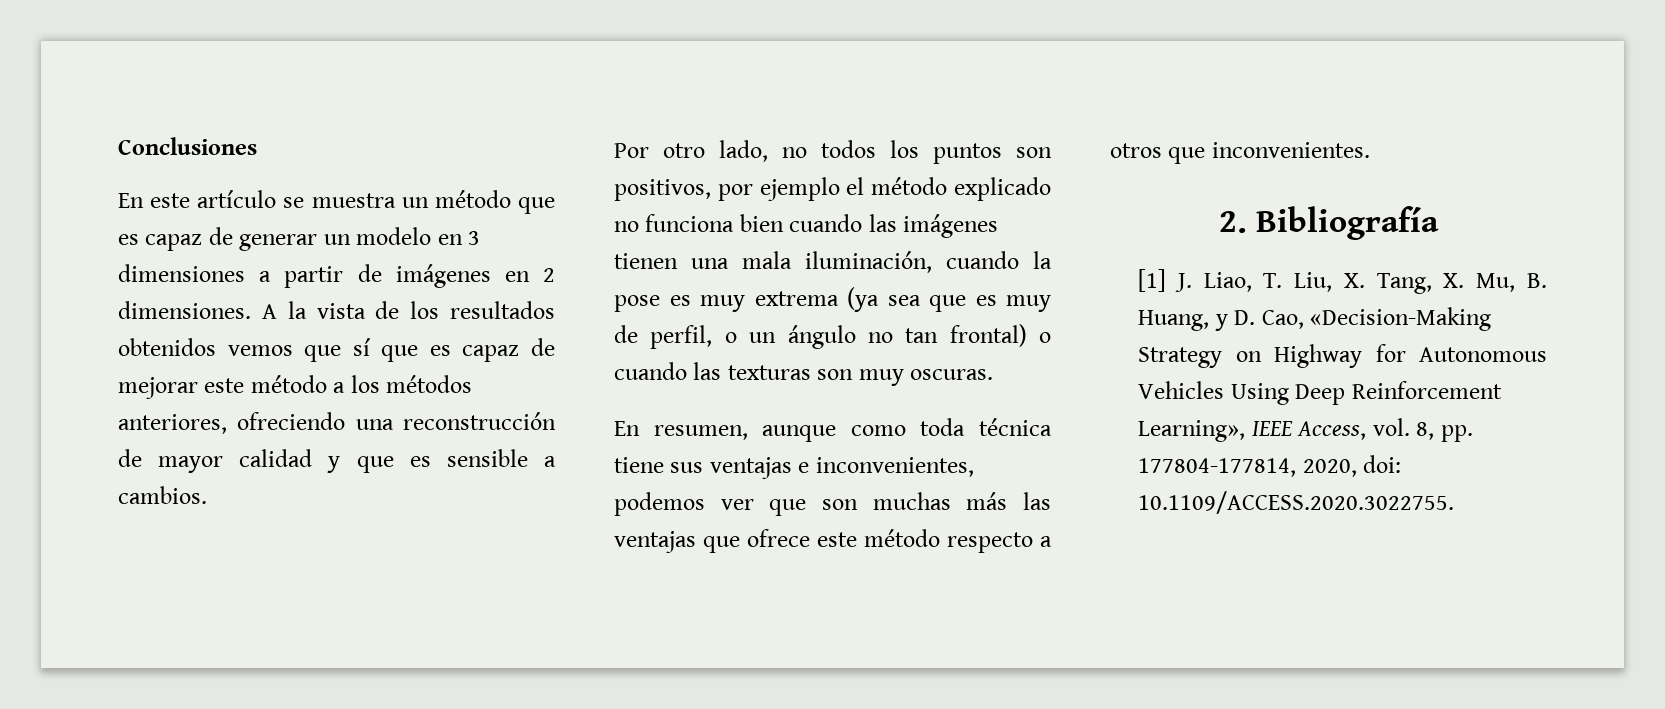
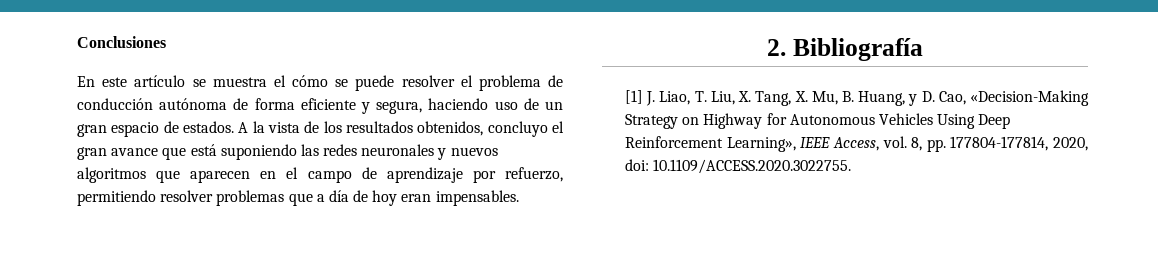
[401,190,555,214] [118,227,481,251] [118,264,555,288] [118,301,251,319] un método que es capaz de generar un modelo en 3 dimensiones a partir de imágenes en 2 dimensiones. -> [273,75,563,91] [77,98,563,114] [77,121,234,137] el cómo se puede resolver el problema de conducción autónoma de forma eficiente y segura, haciendo uso de un gran espacio de estados.
[118,338,555,362] [118,375,473,399] [118,412,556,434] [118,449,556,473] [118,486,207,504] [614,140,1052,164] [614,177,1051,201] [614,214,999,238] [614,251,1052,273] [614,287,1051,312] [614,324,1051,349] [614,362,994,386] [614,418,1052,442] [614,457,974,479] [614,492,1051,516] [614,529,1052,553] [1110,142,1370,164] obtenidos vemos que sí que es capaz de mejorar este método a los métodos anteriores, ofreciendo una reconstrucción de mayor calidad y que es sensible a cambios. // Por otro lado, no todos los puntos son positivos, por ejemplo el método explicado no funciona bien cuando las imágenes tienen una mala iluminación, cuando la pose es muy extrema (ya sea que es muy de perfil, o un ángulo no tan frontal) o cuando las texturas son muy oscuras. // En resumen, aunque como toda técnica tiene sus ventajas e inconvenientes, podemos ver que son muchas más las ventajas que ofrece este método respecto a otros que inconvenientes. -> [417,121,564,137] [77,144,498,160] [77,167,563,183] [77,190,519,206] obtenidos, concluyo el gran avance que está suponiendo las redes neuronales y nuevos algoritmos que aparecen en el campo de aprendizaje por refuerzo, permitiendo resolver problemas que a día de hoy eran impensables.

